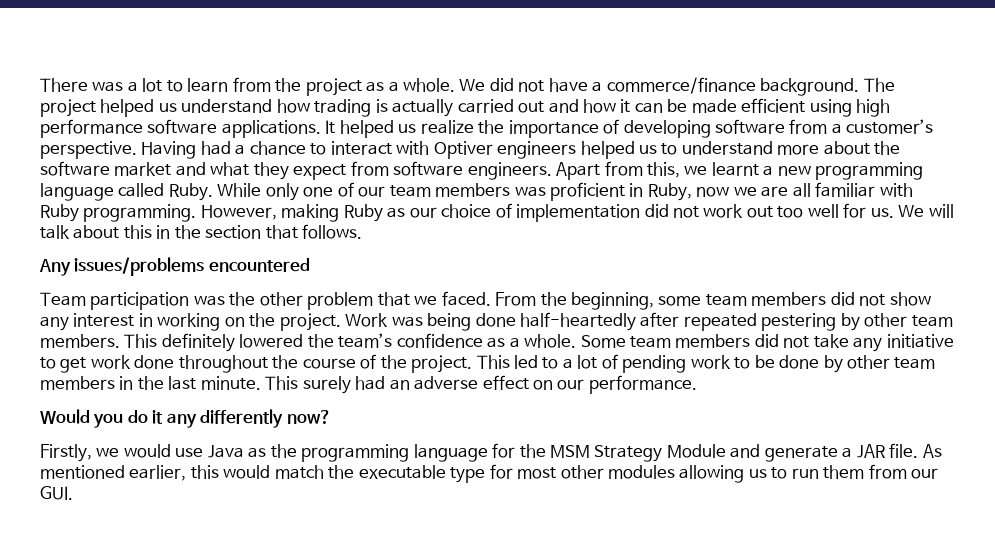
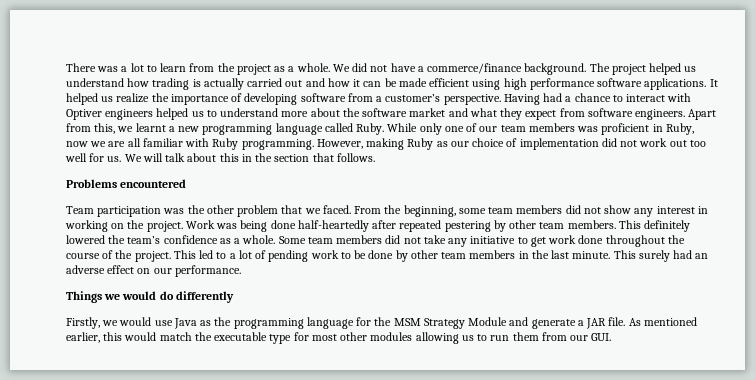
[39,257,205,276] Any issues/problems -> [66,179,117,188] Problems
[40,409,197,428] Would you do it any -> [66,291,174,303] Things we would do
[286,410,331,424] now? -> (234, 297) none

